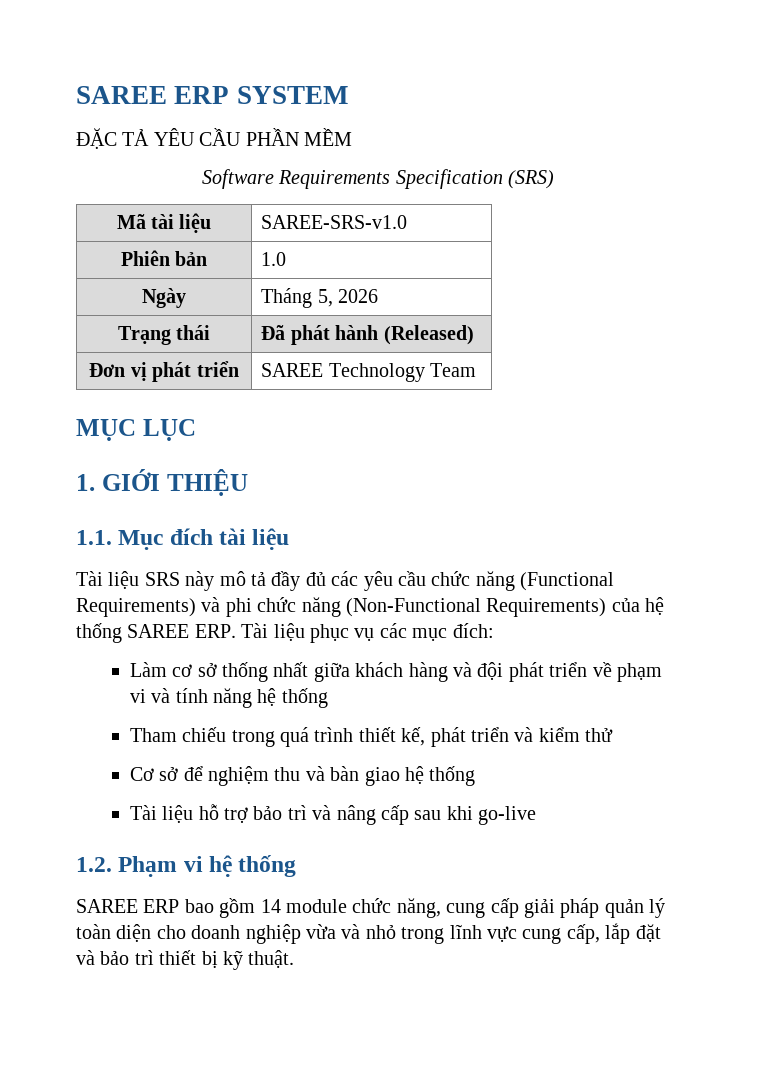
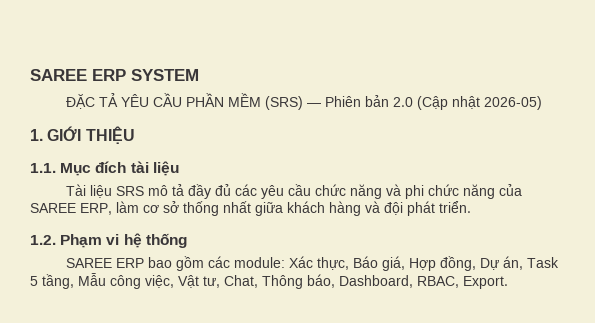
[201,169,555,189] [116,213,212,233] [261,215,408,229] [120,250,208,266] [261,252,287,266] [142,288,186,308] [261,288,379,308] [117,325,211,345] [261,325,474,345] [89,361,239,382] [261,363,477,382] [76,419,196,441] // Software Requirements Specification (SRS) // Mã tài liệu | SAREE-SRS-v1.0 // Phiên bản | 1.0 // Ngày | Tháng 5, 2026 // Trạng thái | Đã phát hành (Released) // Đơn vị phát triển | SAREE Technology Team // MỤC LỤC -> [264,95,542,110] (SRS) — Phiên bản 2.0 (Cập nhật 2026-05)
[185,571,215,591] này -> (144, 191) none
[520,572,615,591] [76,598,196,617] (Functional Requirements) -> (382, 191) none
[346,597,665,617] [76,623,494,643] [129,662,167,677] (Non-Functional Requirements) của hệ thống SAREE ERP. Tài liệu phục vụ các mục đích: // Làm -> [498,184,522,196] [30,201,139,215] của SAREE ERP, làm
[549,662,662,682] [129,688,328,708] [129,727,614,747] [129,766,476,786] [129,804,537,825] triển về phạm vi và tính năng hệ thống // Tham chiếu trong quá trình thiết kế, phát triển và kiểm thử // Cơ sở để nghiệm thu và bàn giao hệ thống // Tài liệu hỗ trợ bảo trì và nâng cấp sau khi go-live -> [439,201,471,213] triển.
[260,898,666,918] [76,923,661,944] [76,950,295,970] 14 module chức năng, cung cấp giải pháp quản lý toàn diện cho doanh nghiệp vừa và nhỏ trong lĩnh vực cung cấp, lắp đặt và bảo trì thiết bị kỹ thuật. -> [207,256,559,271] [30,273,508,289] các module: Xác thực, Báo giá, Hợp đồng, Dự án, Task 5 tầng, Mẫu công việc, Vật tư, Chat, Thông báo, Dashboard, RBAC, Export.

